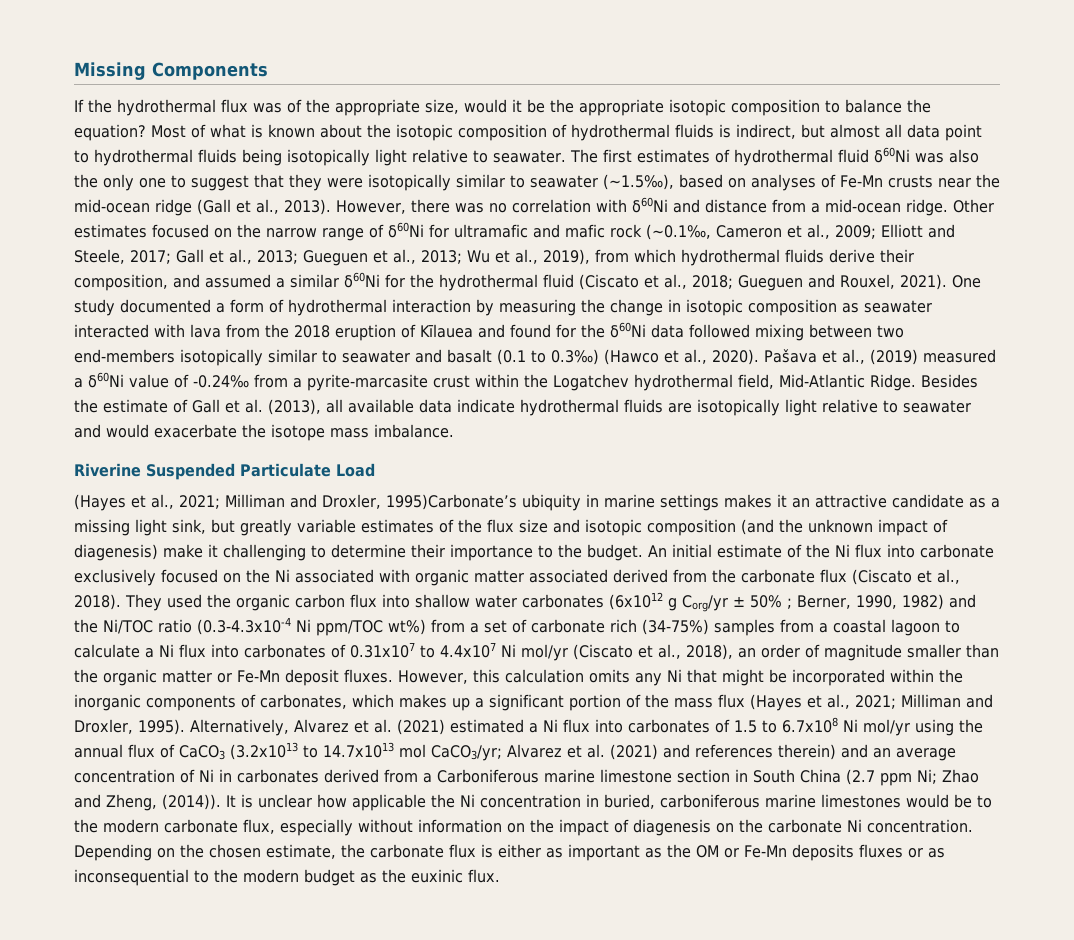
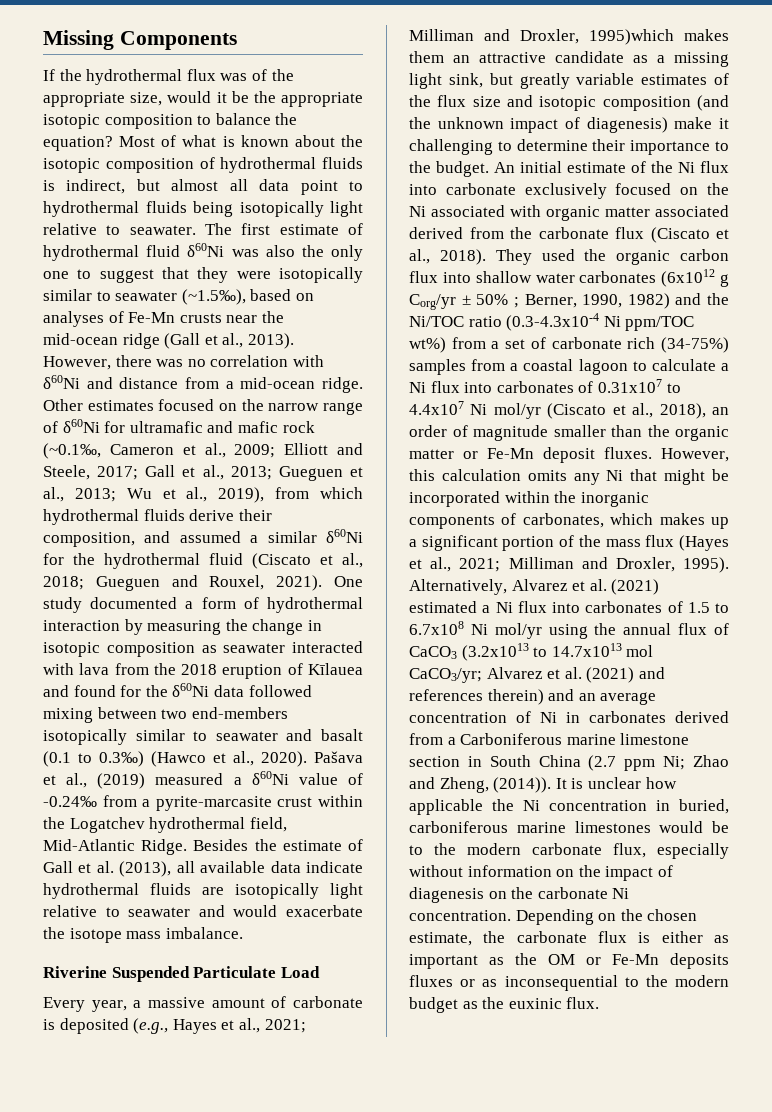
[636,149,710,163] estimates -> [279,224,339,235] estimate
[74,494,787,511] (Hayes et al., 2021; Milliman and Droxler, 1995)Carbonate’s ubiquity in marine settings makes it -> [43,996,363,1012] [43,1018,306,1034] [409,29,729,45] [409,51,444,63] Every year, a massive amount of carbonate is deposited (e.g., Hayes et al., 2021; Milliman and Droxler, 1995)which makes them

